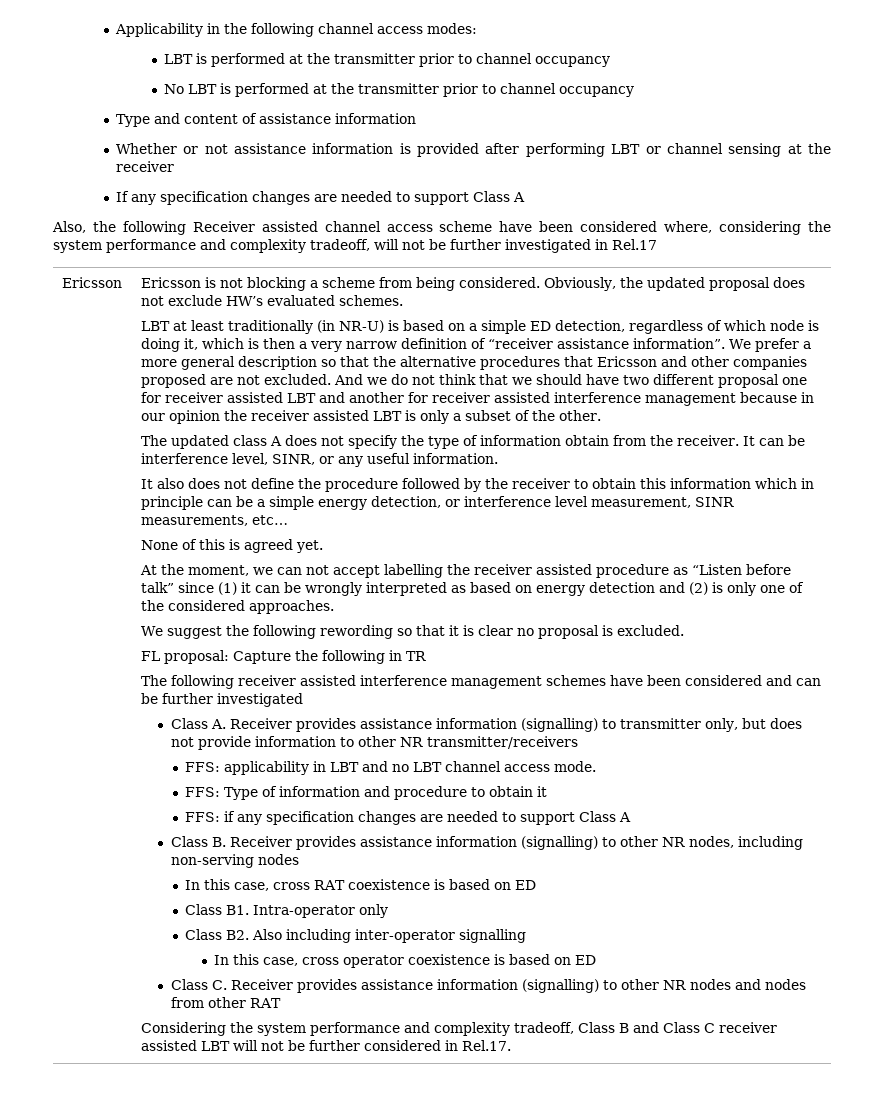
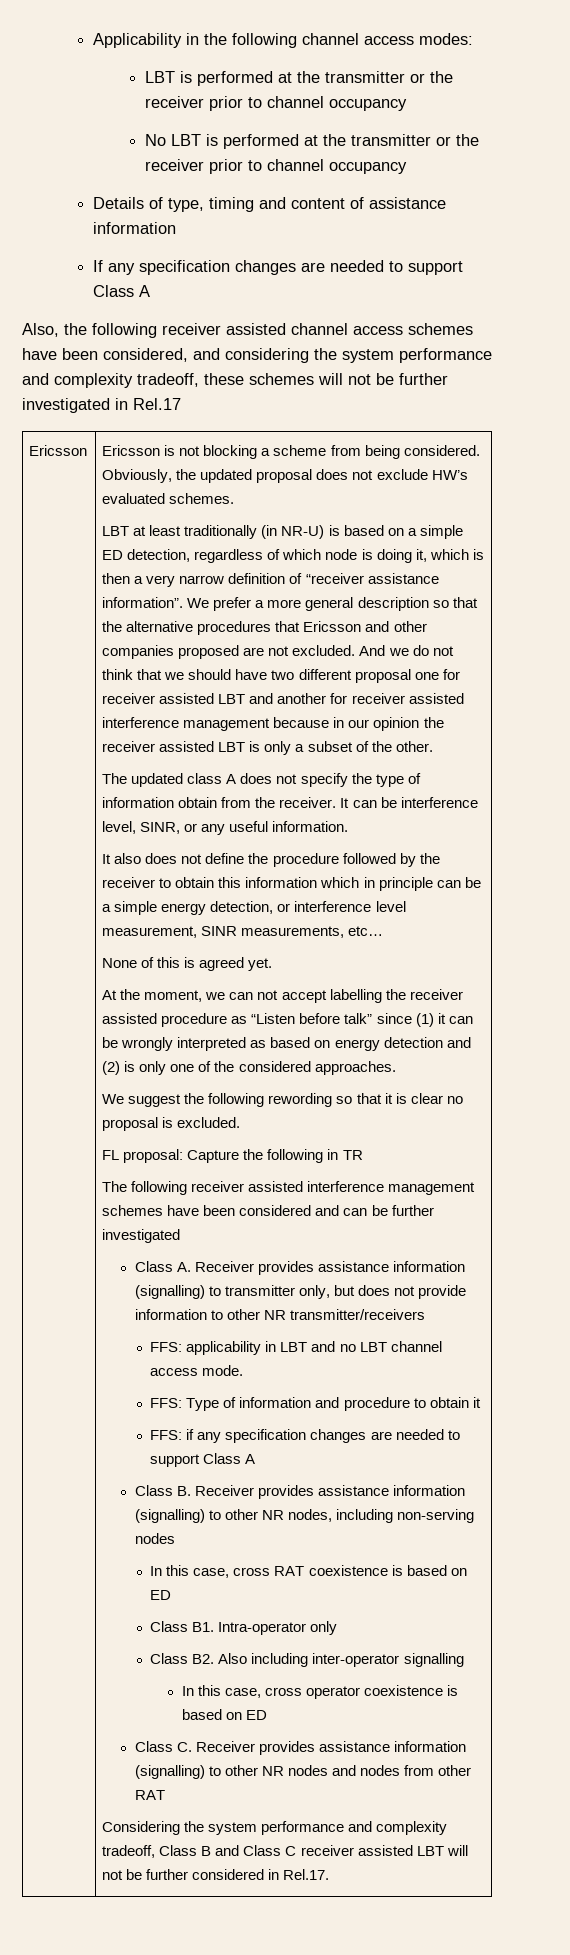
(416, 58) none -> [410,71,454,83] [145,96,205,108] or the receiver
[443,83,635,97] [115,114,150,127] prior to channel occupancy // Type -> [436,134,480,146] [145,159,408,174] [92,197,254,212] or the receiver prior to channel occupancy // Details of type, timing
[115,143,832,157] [115,161,174,172] // Whether or not assistance information is provided after performing LBT or channel sensing at the receiver -> (176, 228) none
[192,221,255,232] Receiver -> [162,323,221,335] receiver
[439,221,713,233] scheme have been considered where, -> [408,323,473,335] [22,348,220,362] schemes have been considered, and
(370, 245) none -> [204,373,314,385] these schemes

